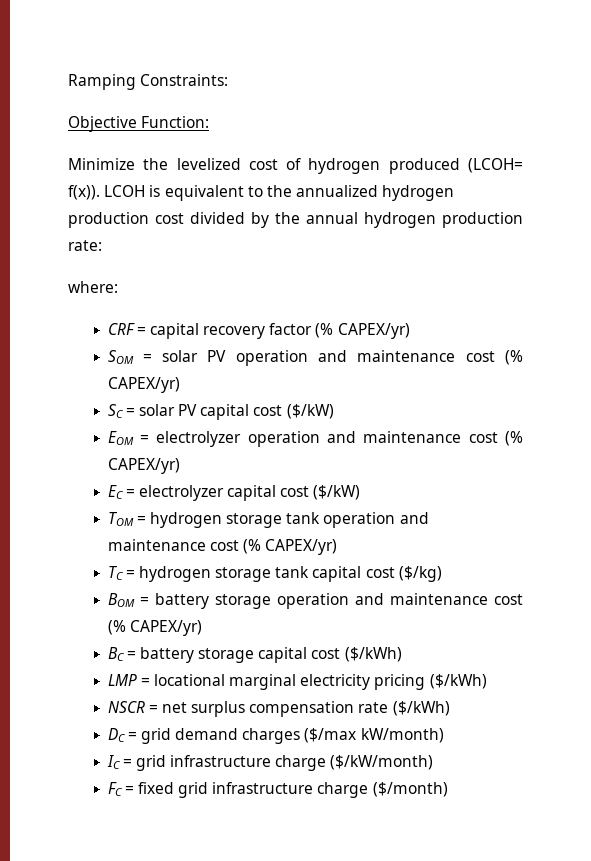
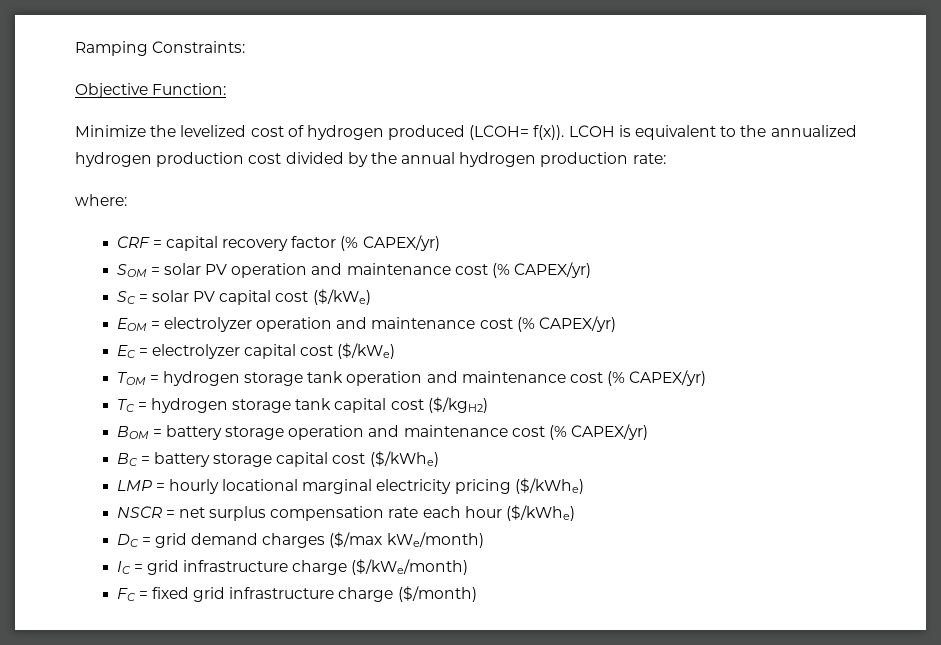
[286,404,334,419] ($/kW) -> [312,289,371,305] ($/kWe)
[313,485,361,500] ($/kW) -> [337,343,396,359] ($/kWe)
[398,566,442,582] ($/kg) -> [427,397,488,413] ($/kgH2)
[344,647,402,662] ($/kWh) -> [369,451,439,467] ($/kWhe)
(150, 682) none -> [168,479,219,494] hourly
[429,674,487,689] ($/kWh) -> [514,478,584,494] ($/kWhe)
[392,701,450,716] ($/kWh) -> [422,505,576,521] each hour ($/kWhe)
[360,728,444,743] kW/month) -> [386,532,484,548] kWe/month)
[330,755,434,770] ($/kW/month) -> [351,559,469,575] ($/kWe/month)

